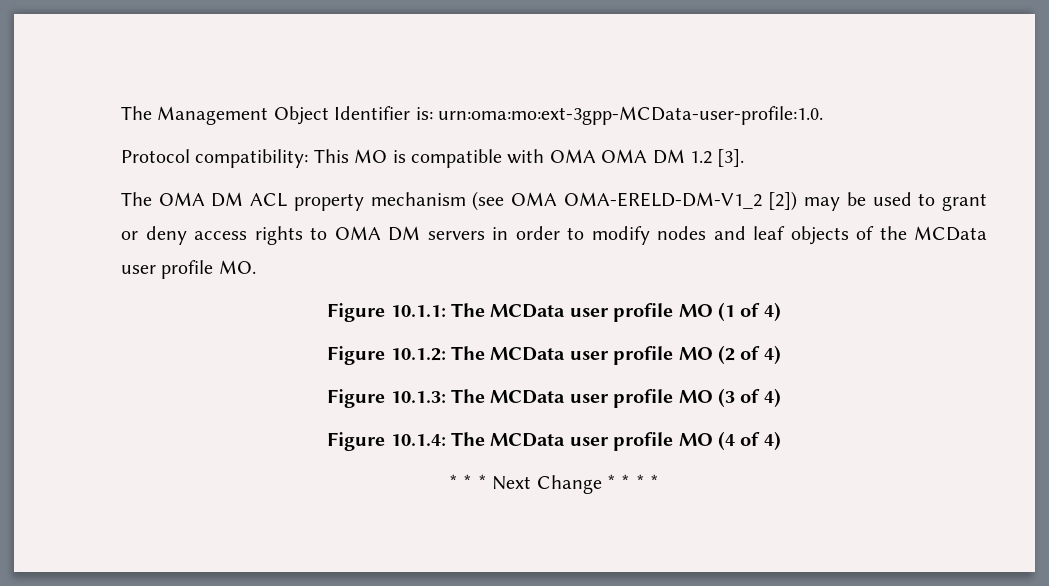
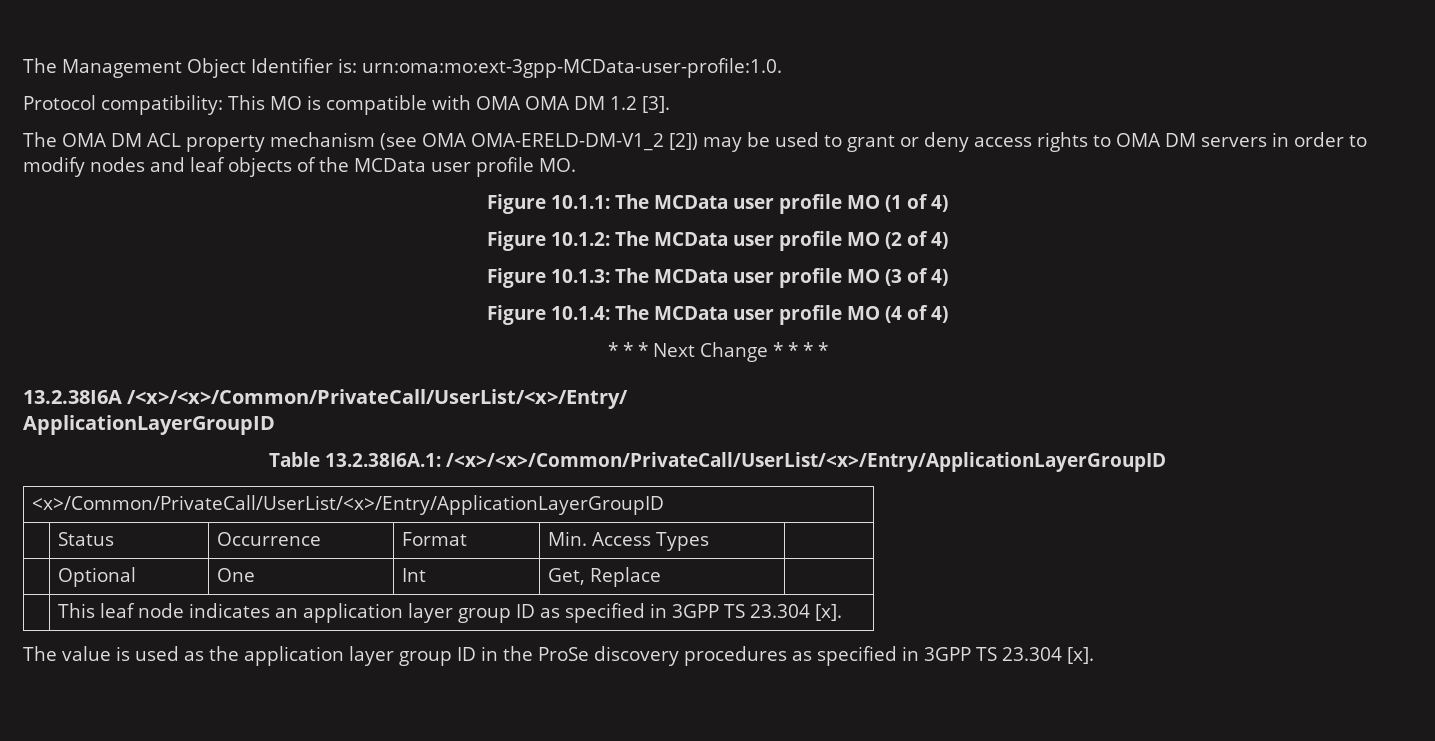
(660, 481) none -> [23,389,629,409] [23,415,275,435] [269,452,1166,472] [31,495,664,515] [57,532,114,546] [216,532,321,546] [401,532,467,546] [547,531,709,551] [57,567,136,587] [216,568,255,582] [401,568,426,582] [547,567,661,587] [57,603,842,623] [23,646,1094,666] // 13.2.38I6A /<x>/<x>/Common/PrivateCall/UserList/<x>/Entry/ // ApplicationLayerGroupID // Table 13.2.38I6A.1: /<x>/<x>/Common/PrivateCall/UserList/<x>/Entry/ApplicationLayerGroupID // <x>/Common/PrivateCall/UserList/<x>/Entry/ApplicationLayerGroupID // | Status | Occurrence | Format | Min. Access Types | // | Optional | One | Int | Get, Replace | // | This leaf node indicates an application layer group ID as specified in 3GPP TS 23.304 [x]. // The value is used as the application layer group ID in the ProSe discovery procedures as specified in 3GPP TS 23.304 [x].

